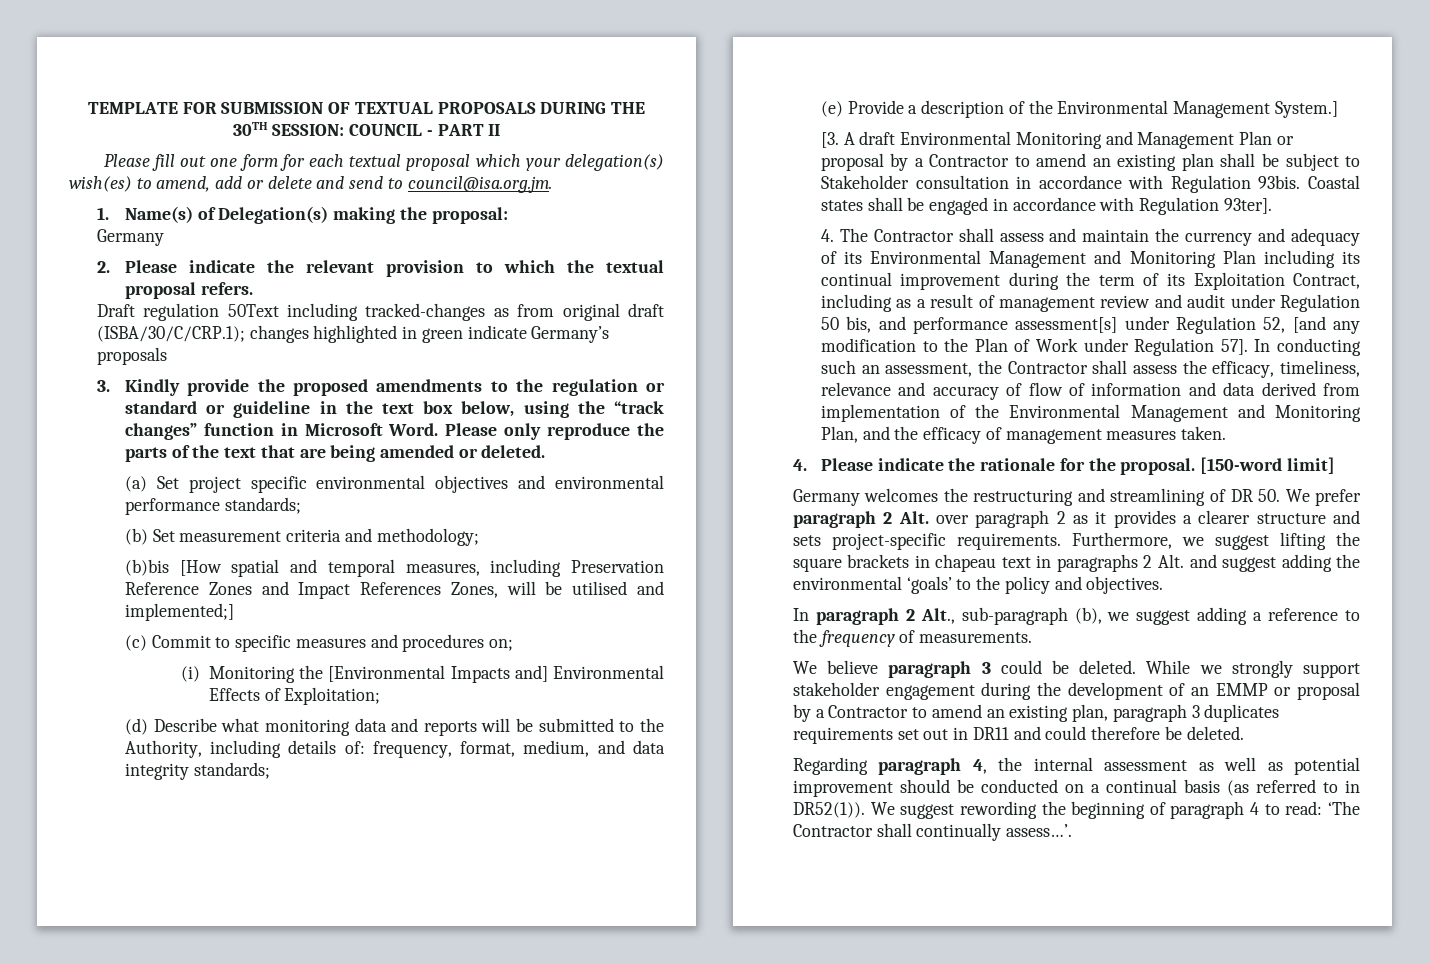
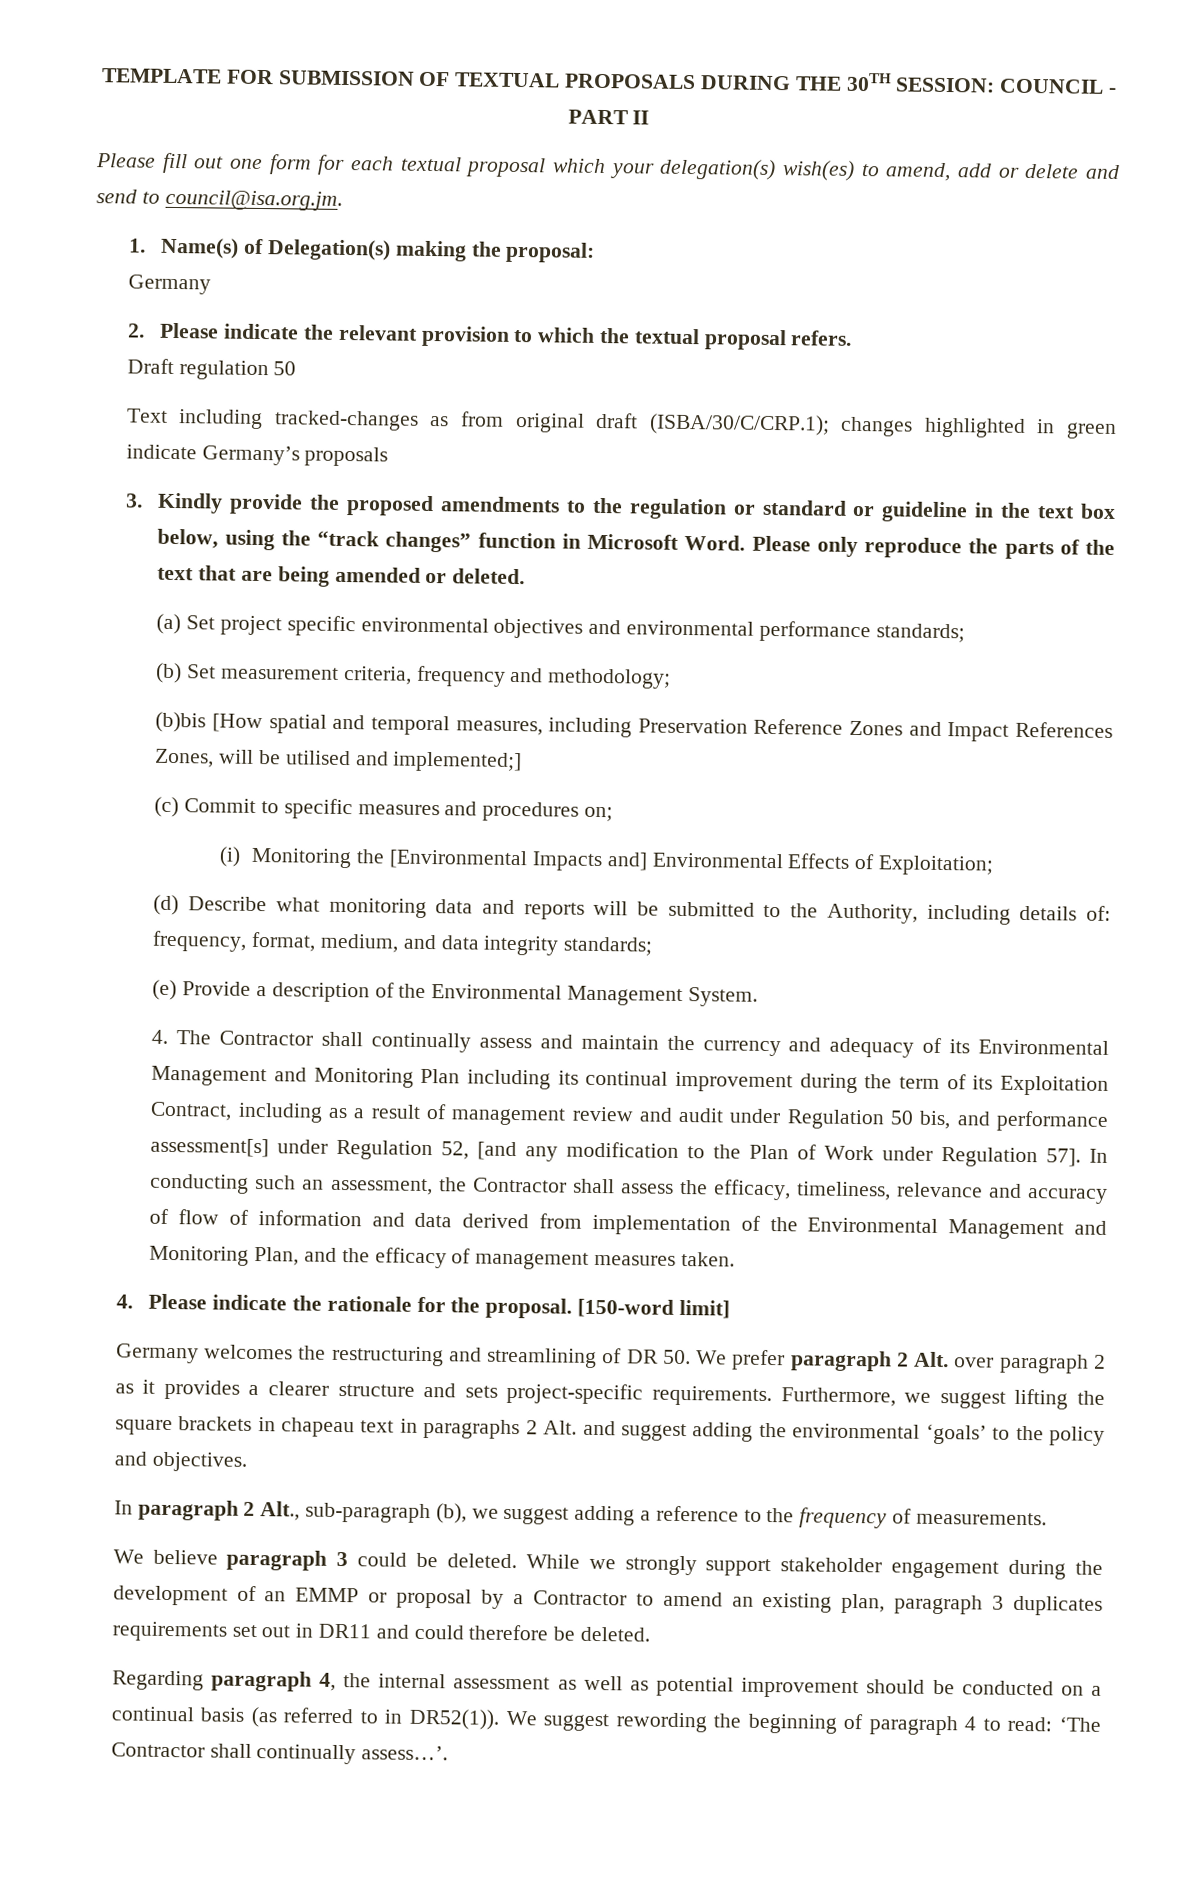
[227,304,279,317] 50Text -> [273,361,297,376] [126,408,168,423] 50 // Text
[286,529,342,542] criteria -> [342,665,506,687] criteria, frequency
[1274,101,1338,118] [820,131,1294,149] [820,153,1360,171] [820,175,1360,193] [820,197,1272,215] System.] // [3. A draft Environmental Monitoring and Management Plan or proposal by a Contractor to amend an existing plan shall be subject to Stakeholder consultation in accordance with Regulation 93bis. Coastal states shall be engaged in accordance with Regulation 93ter]. -> [687,987,758,1007] System.
(994, 235) none -> [370,1032,471,1053] continually

